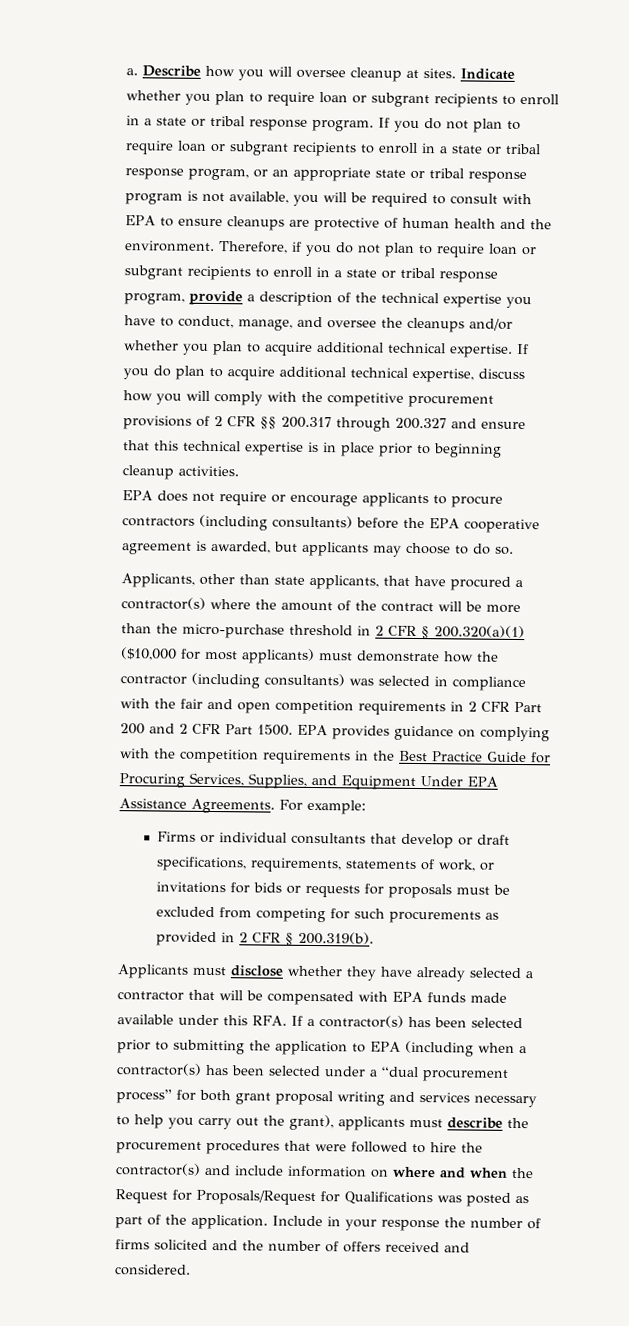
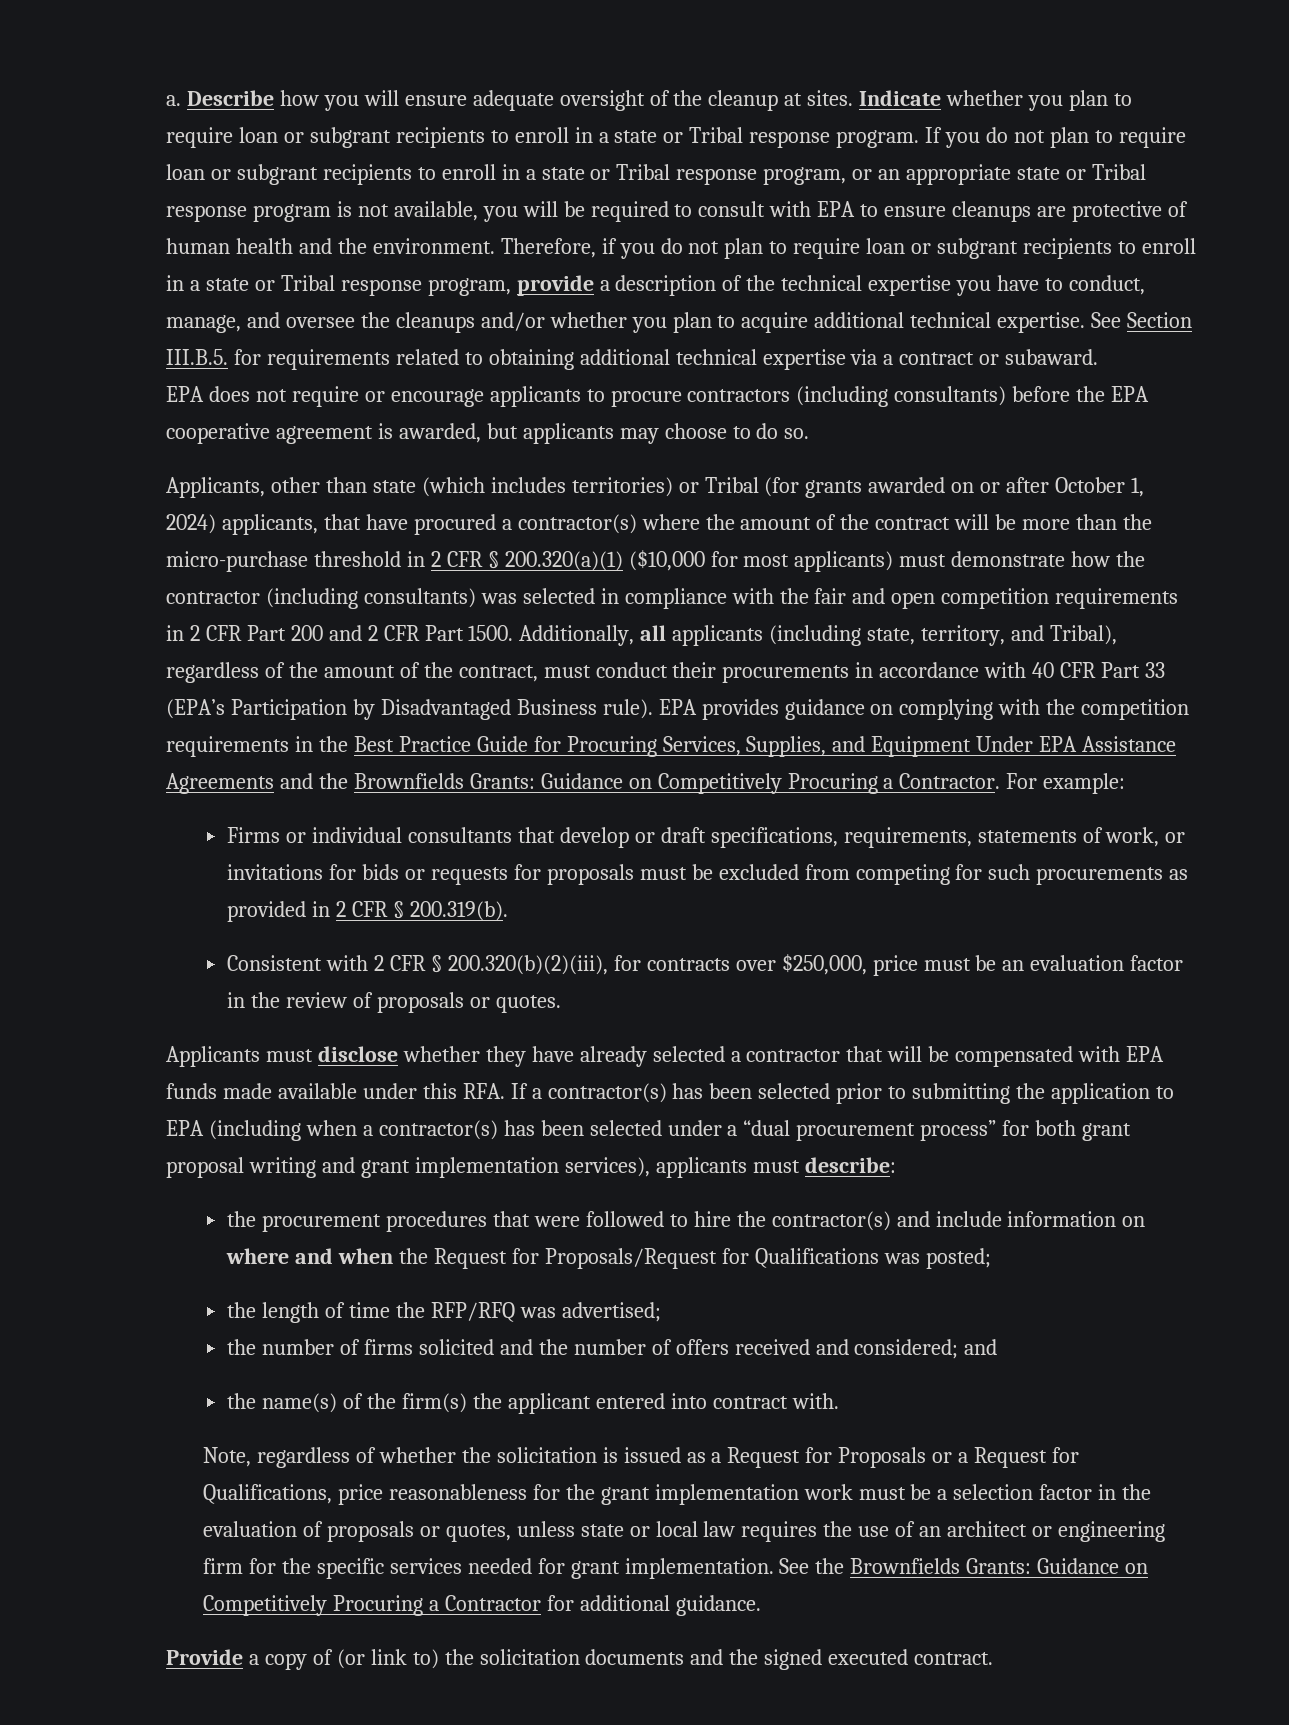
[295,69,346,79] oversee -> [404,90,703,111] ensure adequate oversight of the
[209,115,245,127] tribal -> [689,127,744,143] Tribal
[504,143,541,155] tribal -> [616,164,671,180] Tribal
[428,168,464,179] tribal -> [1091,164,1146,180] Tribal
[399,267,435,279] tribal -> [280,275,335,291] Tribal
[516,343,529,355] [122,365,525,383] [122,390,494,408] [122,415,526,432] [122,440,502,458] [121,465,239,480] If you do plan to acquire additional technical expertise, discuss how you will comply with the competitive procurement provisions of 2 CFR §§ 200.317 through 200.327 and ensure that this technical expertise is in place prior to beginning cleanup activities. -> [1091,312,1193,328] [165,349,1099,370] See Section III.B.5. for requirements related to obtaining additional technical expertise via a contract or subaward.
(305, 580) none -> [421,477,1145,498] [165,514,216,534] (which includes territories) or Tribal (for grants awarded on or after October 1, 2024)
(293, 730) none -> [519,625,1117,646] [165,662,1165,683] [165,699,653,720] Additionally, all applicants (including state, territory, and Tribal), regardless of the amount of the contract, must conduct their procurements in accordance with 40 CFR Part 33 (EPA’s Participation by Disadvantaged Business rule).
[190,798,275,814] Agreements. -> [165,773,1001,794] Agreements and the Brownfields Grants: Guidance on Competitively Procuring a Contractor.
(375, 938) none -> [227,954,1184,976] [227,992,561,1013] // Consistent with 2 CFR § 200.320(b)(2)(iii), for contracts over $250,000, price must be an evaluation factor in the review of proposals or quotes.
[418,1092,537,1108] [115,1114,334,1131] services necessary to help you carry out the grant), -> [360,1157,650,1178] grant implementation services),
[446,1117,503,1129] describe -> [804,1157,896,1173] describe: //
[465,1192,529,1207] [114,1214,440,1232] posted as part of the application. Include in your response -> [925,1248,991,1269] [227,1302,661,1323] posted; // the length of time the RFP/RFQ was advertised; //
[114,1264,191,1276] considered. -> [854,1339,998,1359] [227,1393,839,1414] [202,1447,1080,1468] [202,1484,1152,1505] [202,1521,1165,1542] [202,1558,1149,1579] [202,1595,761,1616] [165,1649,994,1670] considered; and // the name(s) of the firm(s) the applicant entered into contract with. // Note, regardless of whether the solicitation is issued as a Request for Proposals or a Request for Qualifications, price reasonableness for the grant implementation work must be a selection factor in the evaluation of proposals or quotes, unless state or local law requires the use of an architect or engineering firm for the specific services needed for grant implementation. See the Brownfields Grants: Guidance on Competitively Procuring a Contractor for additional guidance. // Provide a copy of (or link to) the solicitation documents and the signed executed contract.

